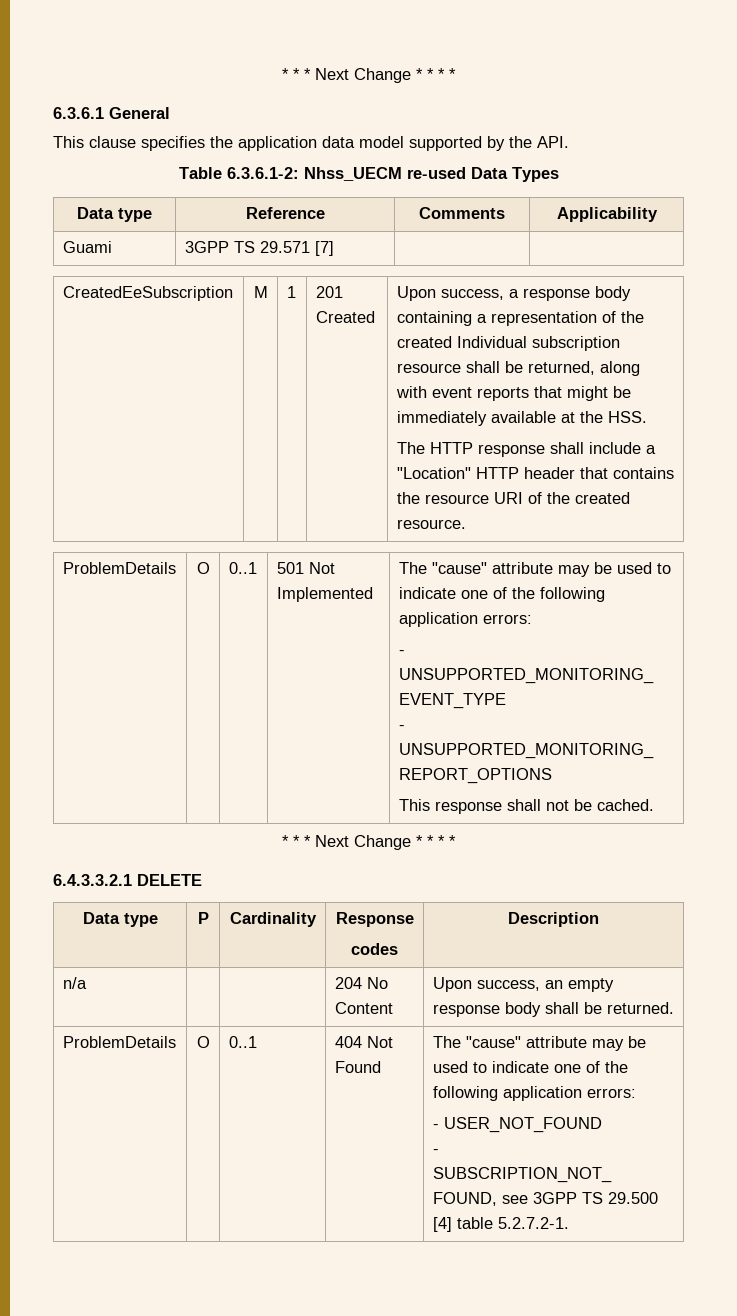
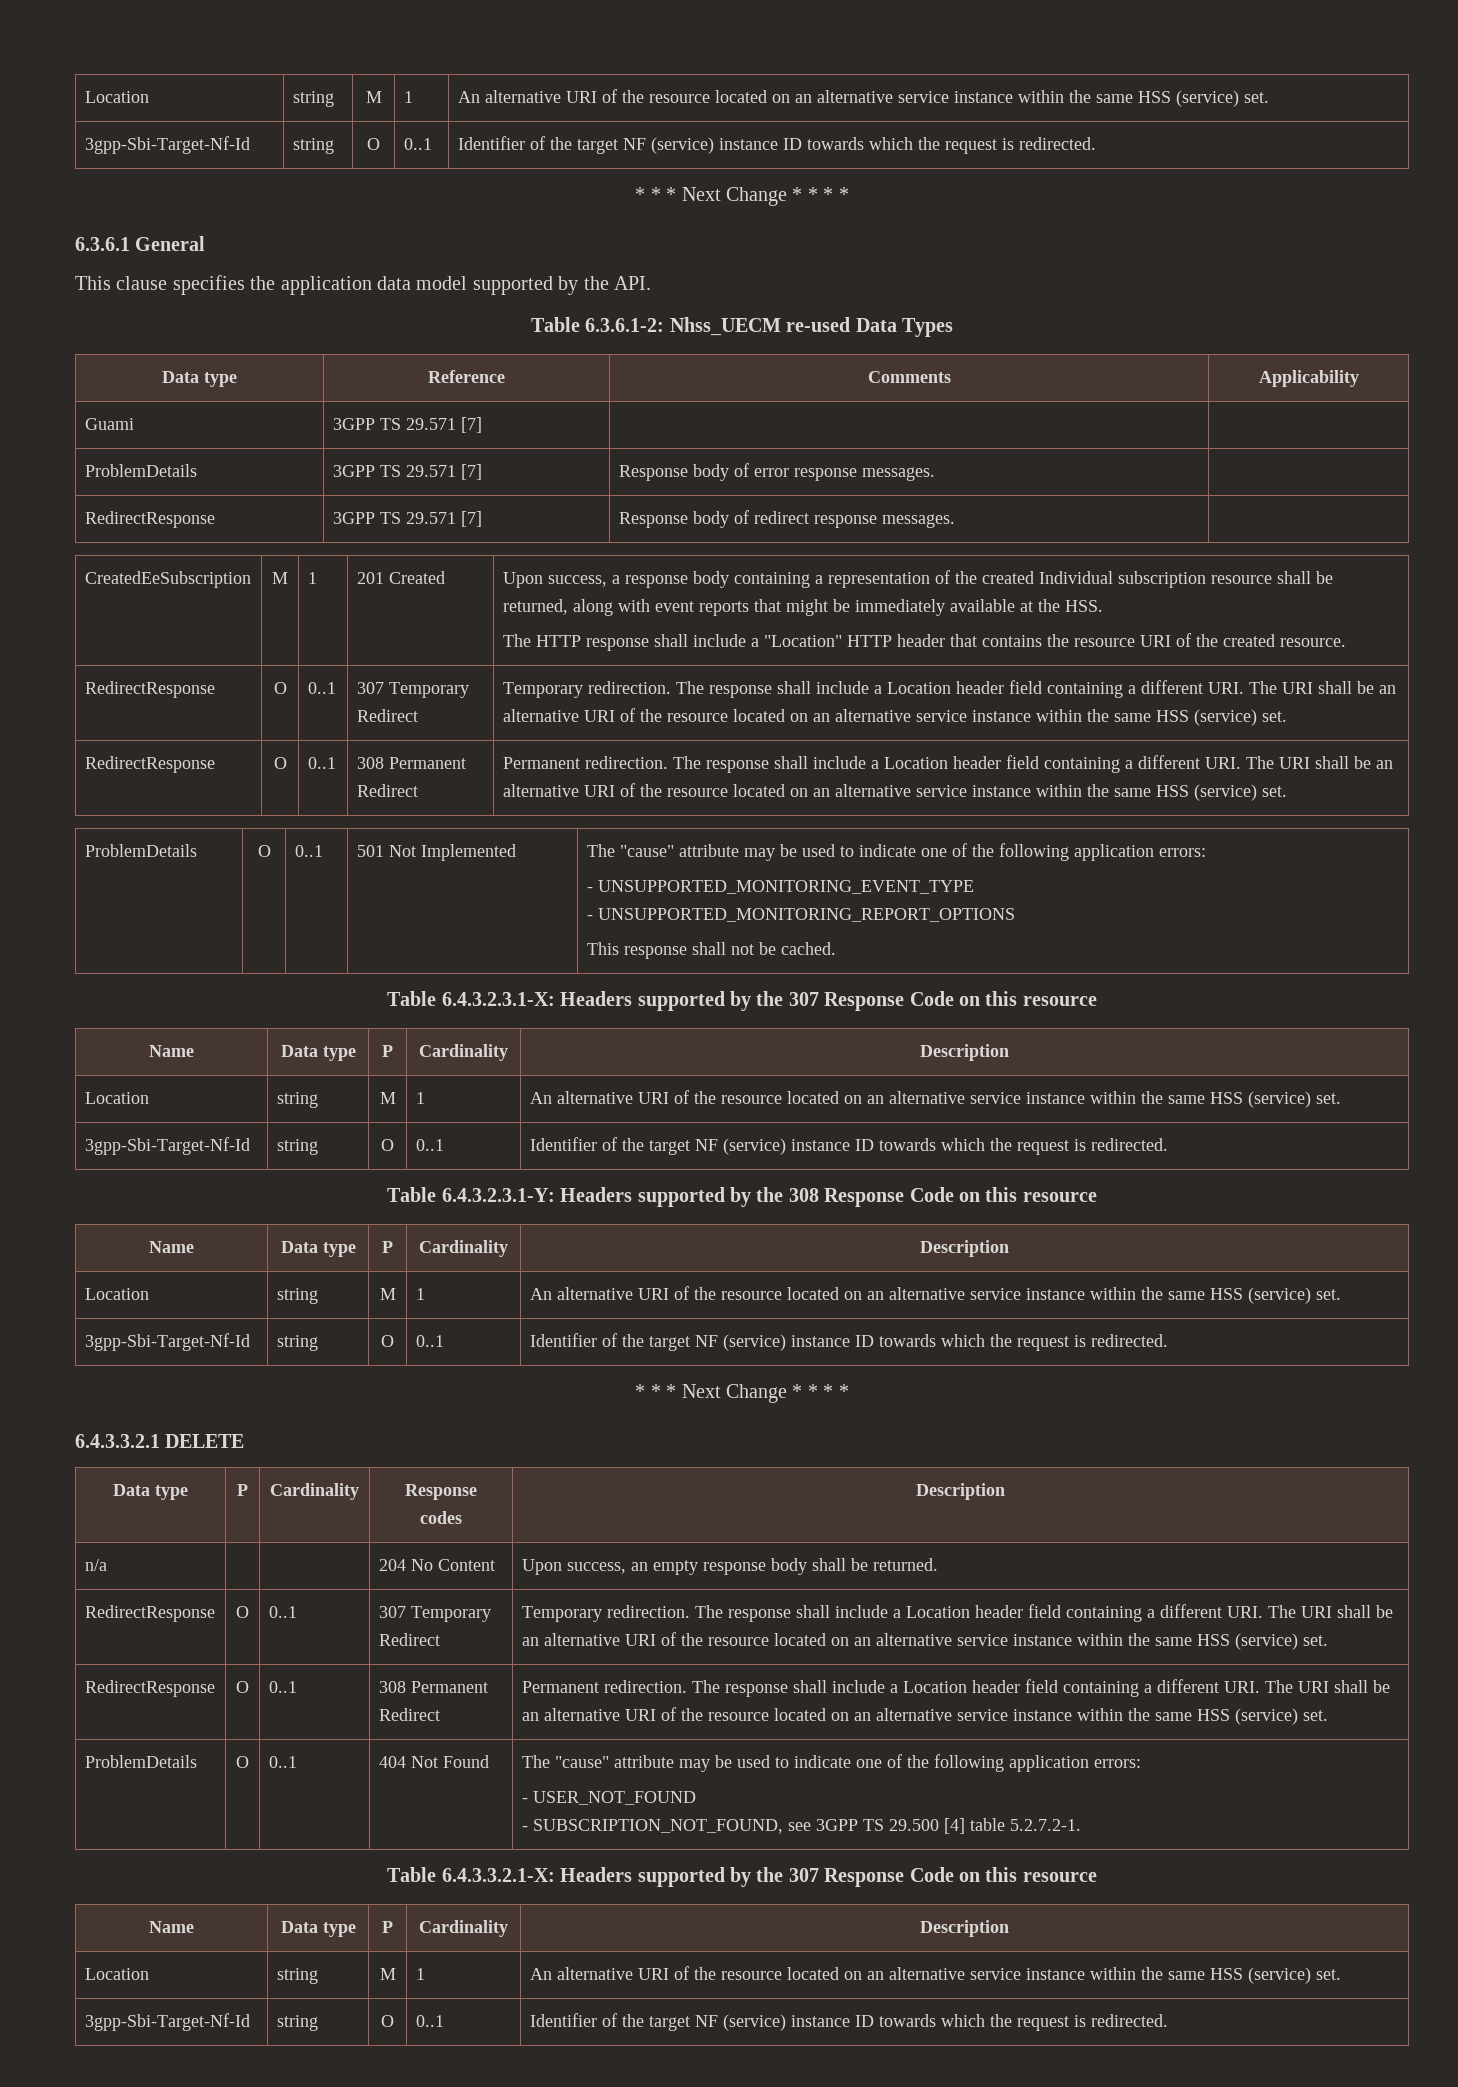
(282, 74) none -> [84,91,149,103] [292,91,334,107] [365,91,382,103] [403,91,413,103] [457,89,1269,107] [84,136,250,154] [292,138,334,154] [367,138,380,150] [403,138,432,150] [457,136,1096,154] Location | string | M | 1 | An alternative URI of the resource located on an alternative service instance within the same HSS (service) set. // 3gpp-Sbi-Target-Nf-Id | string | O | 0..1 | Identifier of the target NF (service) instance ID towards which the request is redirected. //
(334, 248) none -> [84,464,197,477] [332,464,482,480] [618,463,935,481] [84,511,215,528] [332,511,482,527] [618,510,955,528] // ProblemDetails | 3GPP TS 29.571 [7] | Response body of error response messages. | // RedirectResponse | 3GPP TS 29.571 [7] | Response body of redirect response messages. |
(466, 524) none -> [84,681,215,698] [273,682,287,694] [307,682,336,694] [356,682,469,698] [356,709,418,722] [502,680,1396,698] [502,708,1287,726] [84,756,215,773] [273,757,287,769] [307,757,336,769] [356,757,466,769] [356,784,418,797] [502,755,1393,773] [502,783,1287,801] // RedirectResponse | O | 0..1 | 307 Temporary Redirect | Temporary redirection. The response shall include a Location header field containing a different URI. The URI shall be an alternative URI of the resource located on an alternative service instance within the same HSS (service) set. // RedirectResponse | O | 0..1 | 308 Permanent Redirect | Permanent redirection. The response shall include a Location header field containing a different URI. The URI shall be an alternative URI of the resource located on an alternative service instance within the same HSS (service) set.
(654, 805) none -> [387,991,1097,1011] [149,1045,194,1057] [280,1045,356,1061] [382,1045,393,1057] [419,1044,508,1061] [920,1044,1009,1061] [84,1092,149,1104] [276,1092,318,1108] [379,1092,396,1104] [415,1092,425,1104] [529,1090,1341,1108] [84,1137,250,1155] [276,1139,318,1155] [381,1139,394,1151] [415,1139,444,1151] [529,1137,1168,1155] [387,1187,1097,1207] [149,1241,194,1253] [280,1241,356,1257] [382,1241,393,1253] [419,1240,508,1257] [920,1240,1009,1257] [84,1288,149,1300] [276,1288,318,1304] [379,1288,396,1300] [415,1288,425,1300] [529,1286,1341,1304] [84,1333,250,1351] [276,1335,318,1351] [381,1335,394,1347] [415,1335,444,1347] [529,1333,1168,1351] // Table 6.4.3.2.3.1-X: Headers supported by the 307 Response Code on this resource // Name | Data type | P | Cardinality | Description // Location | string | M | 1 | An alternative URI of the resource located on an alternative service instance within the same HSS (service) set. // 3gpp-Sbi-Target-Nf-Id | string | O | 0..1 | Identifier of the target NF (service) instance ID towards which the request is redirected. // Table 6.4.3.2.3.1-Y: Headers supported by the 308 Response Code on this resource // Name | Data type | P | Cardinality | Description // Location | string | M | 1 | An alternative URI of the resource located on an alternative service instance within the same HSS (service) set. // 3gpp-Sbi-Target-Nf-Id | string | O | 0..1 | Identifier of the target NF (service) instance ID towards which the request is redirected.
(674, 1008) none -> [84,1605,215,1622] [236,1606,249,1618] [268,1606,297,1618] [378,1606,491,1622] [378,1633,440,1646] [521,1604,1393,1622] [521,1632,1328,1650] [84,1680,215,1697] [236,1681,249,1693] [268,1681,297,1693] [378,1681,488,1693] [378,1708,440,1721] [521,1679,1390,1697] [521,1707,1328,1725] // RedirectResponse | O | 0..1 | 307 Temporary Redirect | Temporary redirection. The response shall include a Location header field containing a different URI. The URI shall be an alternative URI of the resource located on an alternative service instance within the same HSS (service) set. // RedirectResponse | O | 0..1 | 308 Permanent Redirect | Permanent redirection. The response shall include a Location header field containing a different URI. The URI shall be an alternative URI of the resource located on an alternative service instance within the same HSS (service) set.
(569, 1223) none -> [387,1867,1097,1887] [149,1921,194,1933] [280,1921,356,1937] [382,1921,393,1933] [419,1920,508,1937] [920,1920,1009,1937] [84,1968,149,1980] [276,1968,318,1984] [379,1968,396,1980] [415,1968,425,1980] [529,1966,1341,1984] [84,2013,250,2031] [276,2015,318,2031] [381,2015,394,2027] [415,2015,444,2027] [529,2013,1168,2031] // Table 6.4.3.3.2.1-X: Headers supported by the 307 Response Code on this resource // Name | Data type | P | Cardinality | Description // Location | string | M | 1 | An alternative URI of the resource located on an alternative service instance within the same HSS (service) set. // 3gpp-Sbi-Target-Nf-Id | string | O | 0..1 | Identifier of the target NF (service) instance ID towards which the request is redirected.

